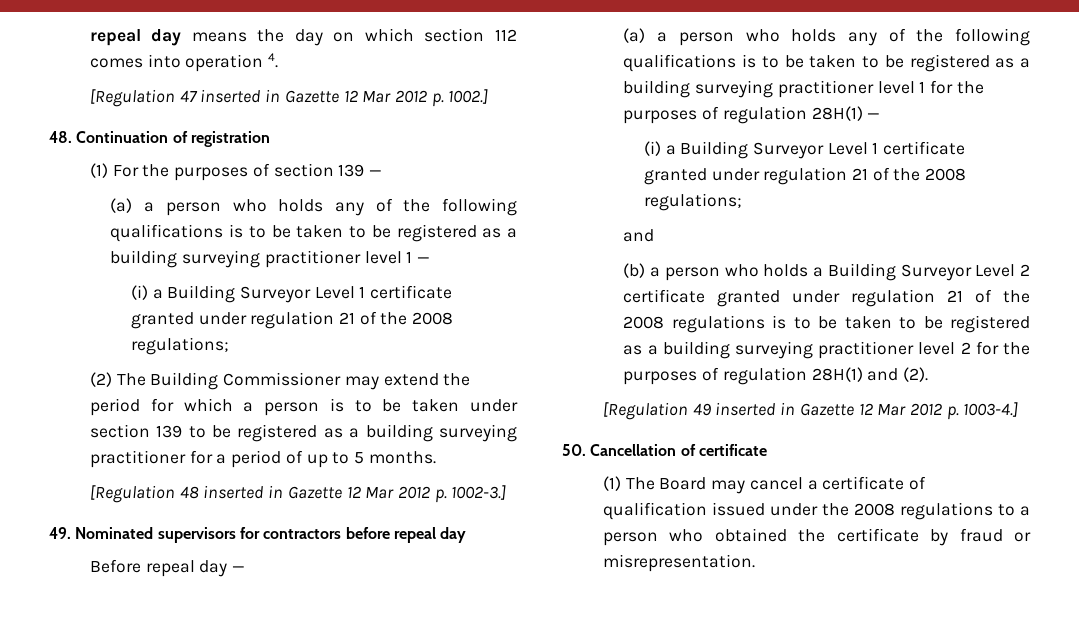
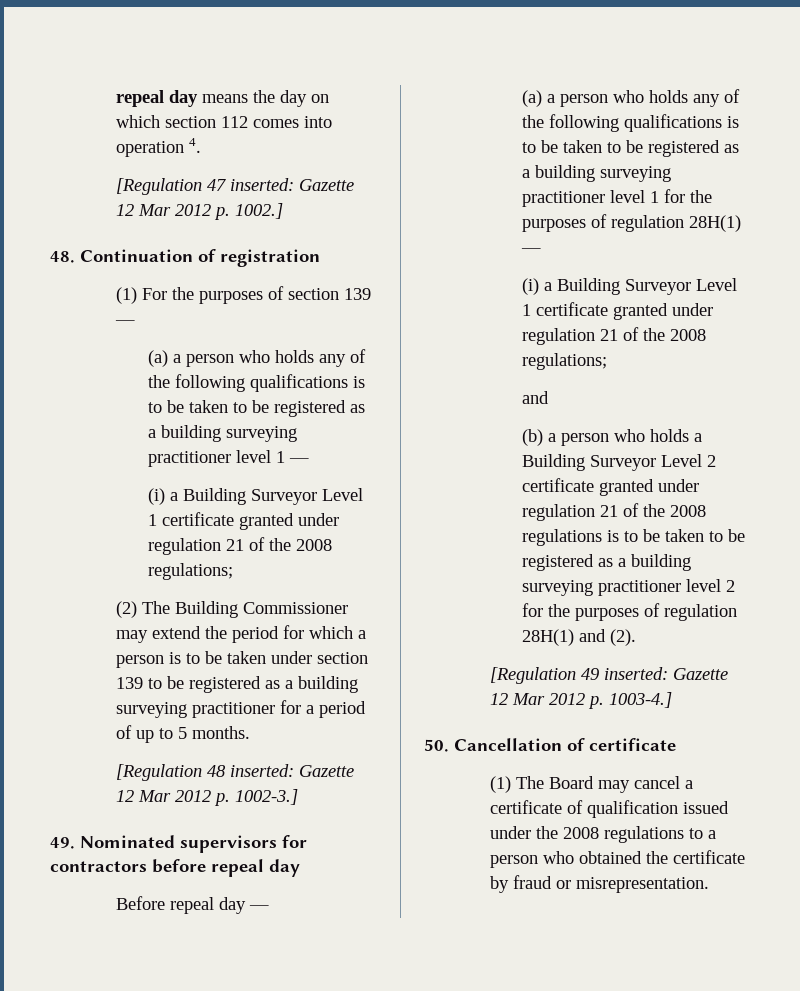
[200,89,281,103] inserted in -> [229,178,294,191] inserted:
[203,485,284,499] inserted in -> [229,764,294,777] inserted:
[715,402,796,416] inserted in -> [603,667,668,680] inserted:

